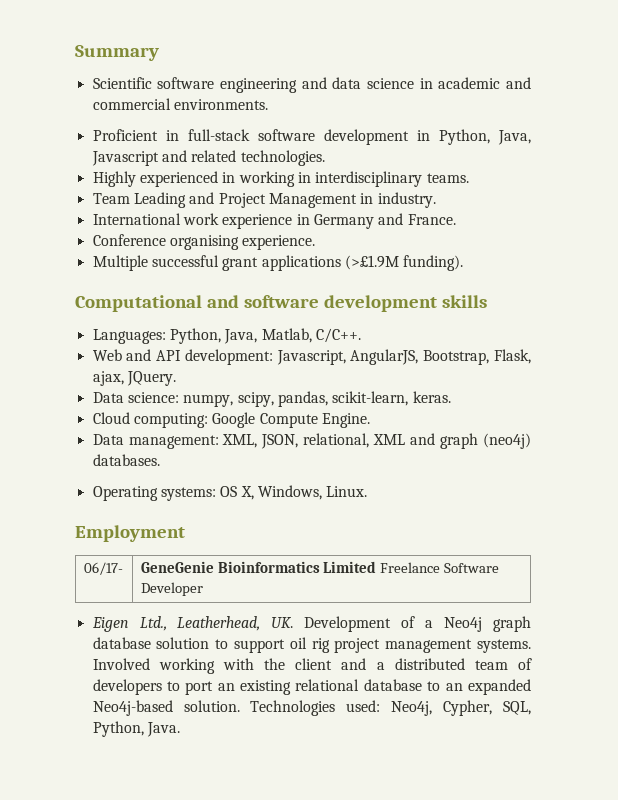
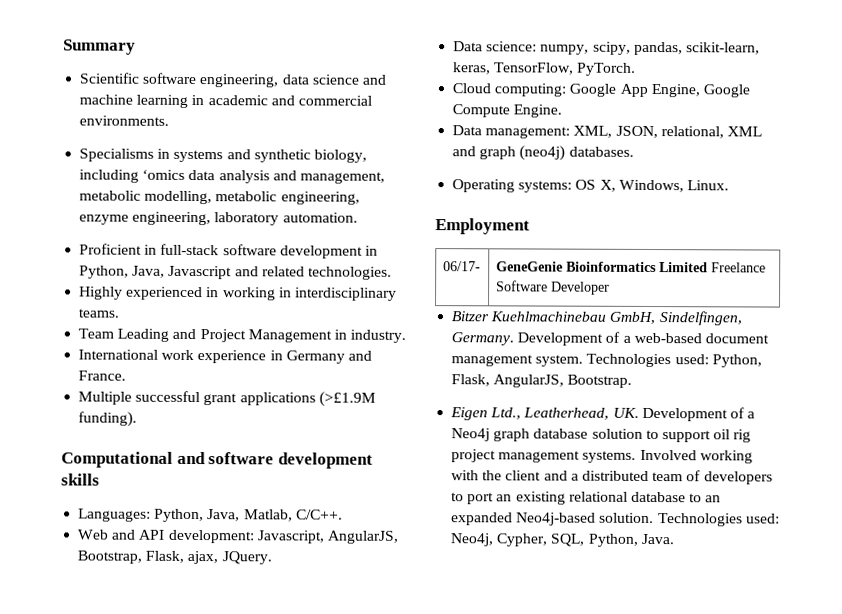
[219,77,414,93] engineering and data science -> [199,74,387,88] [79,94,189,108] engineering, data science and machine learning
(268, 104) none -> [79,148,367,163] [79,169,385,184] [79,190,360,205] [79,211,358,226] // Specialisms in systems and synthetic biology, including ‘omics data analysis and management, metabolic modelling, metabolic engineering, enzyme engineering, laboratory automation.
[92,234,316,250] // Conference organising experience. -> (127, 375) none
[412,391,451,403] keras. -> [453,62,637,76] keras, TensorFlow, PyTorch.
(256, 420) none -> [619,83,750,98] App Engine, Google
(203, 589) none -> [451,311,742,326] [451,331,769,346] [451,353,762,368] [451,374,633,388] // Bitzer Kuehlmachinebau GmbH, Sindelfingen, Germany. Development of a web-based document management system. Technologies used: Python, Flask, AngularJS, Bootstrap.

